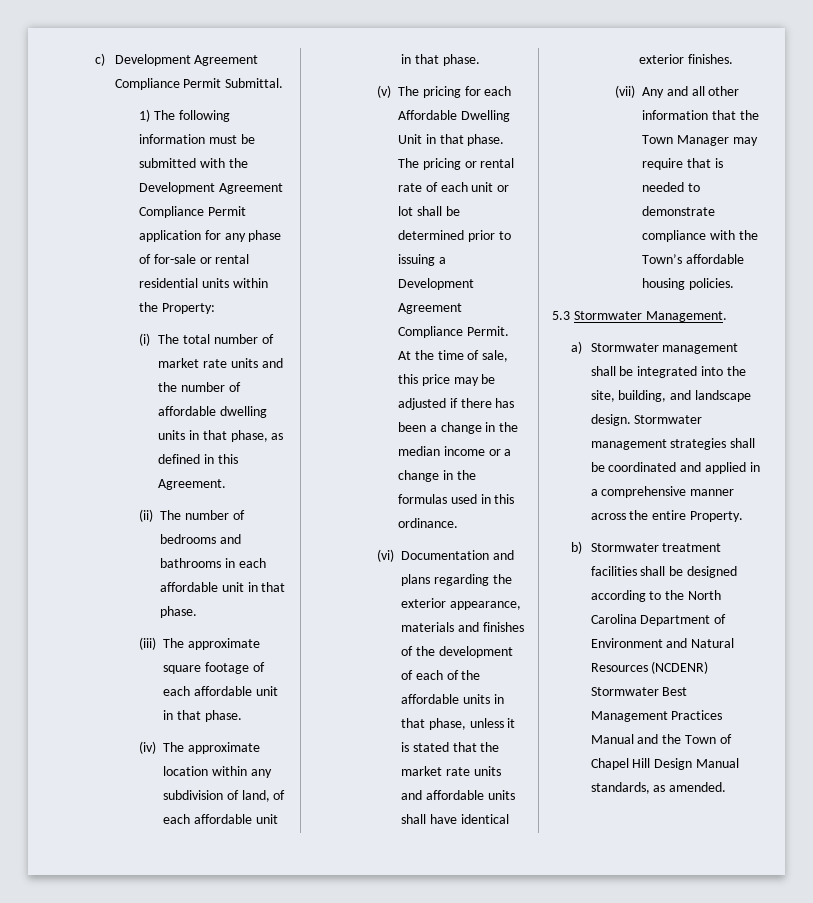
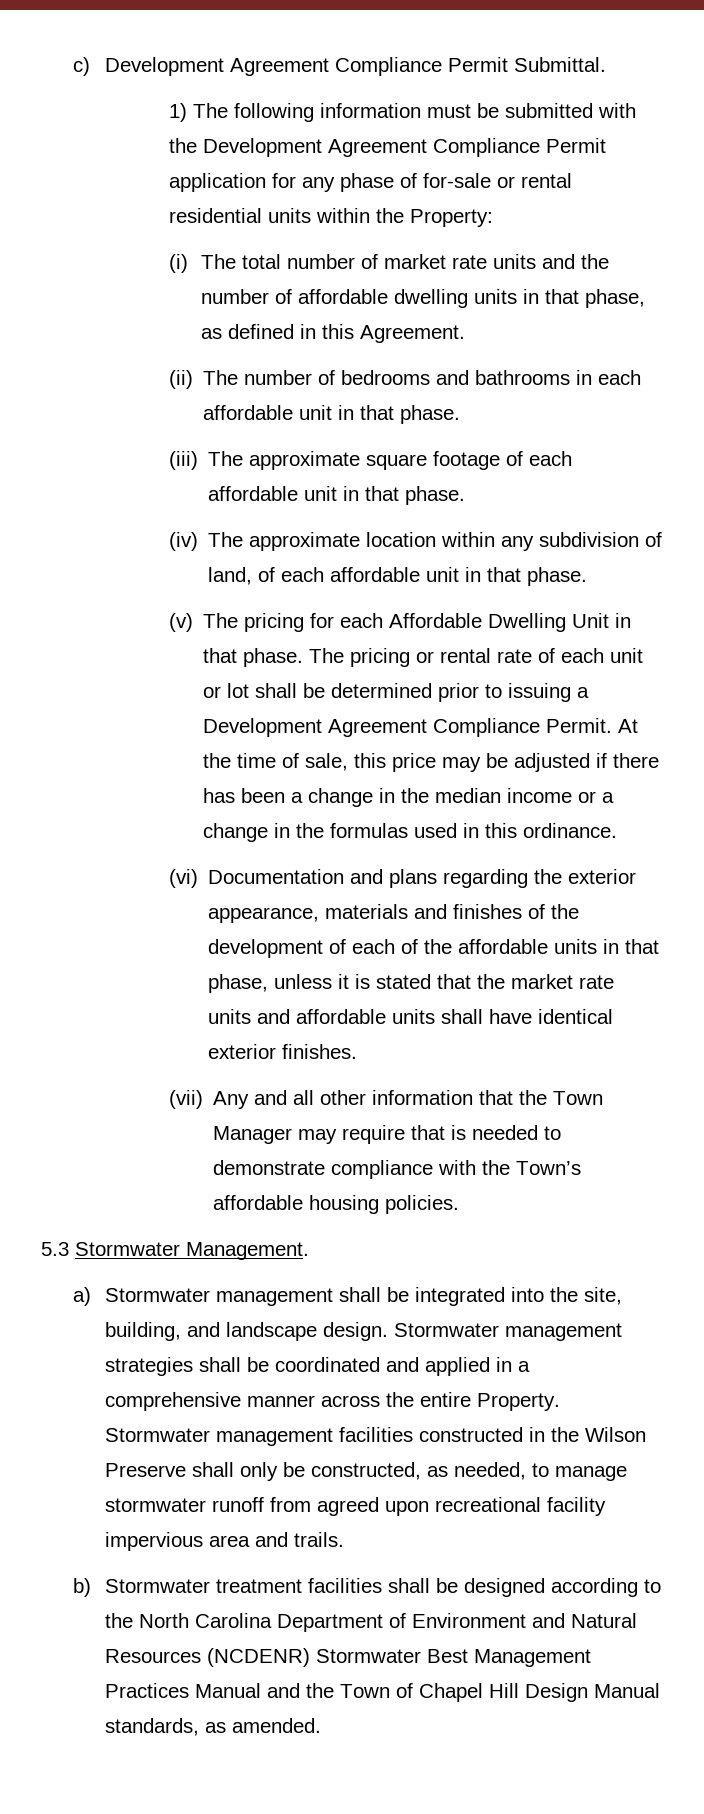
(743, 516) none -> [104,1427,646,1446] [104,1462,627,1481] [104,1497,606,1516] [104,1532,344,1551] Stormwater management facilities constructed in the Wilson Preserve shall only be constructed, as needed, to manage stormwater runoff from agreed upon recreational facility impervious area and trails.

